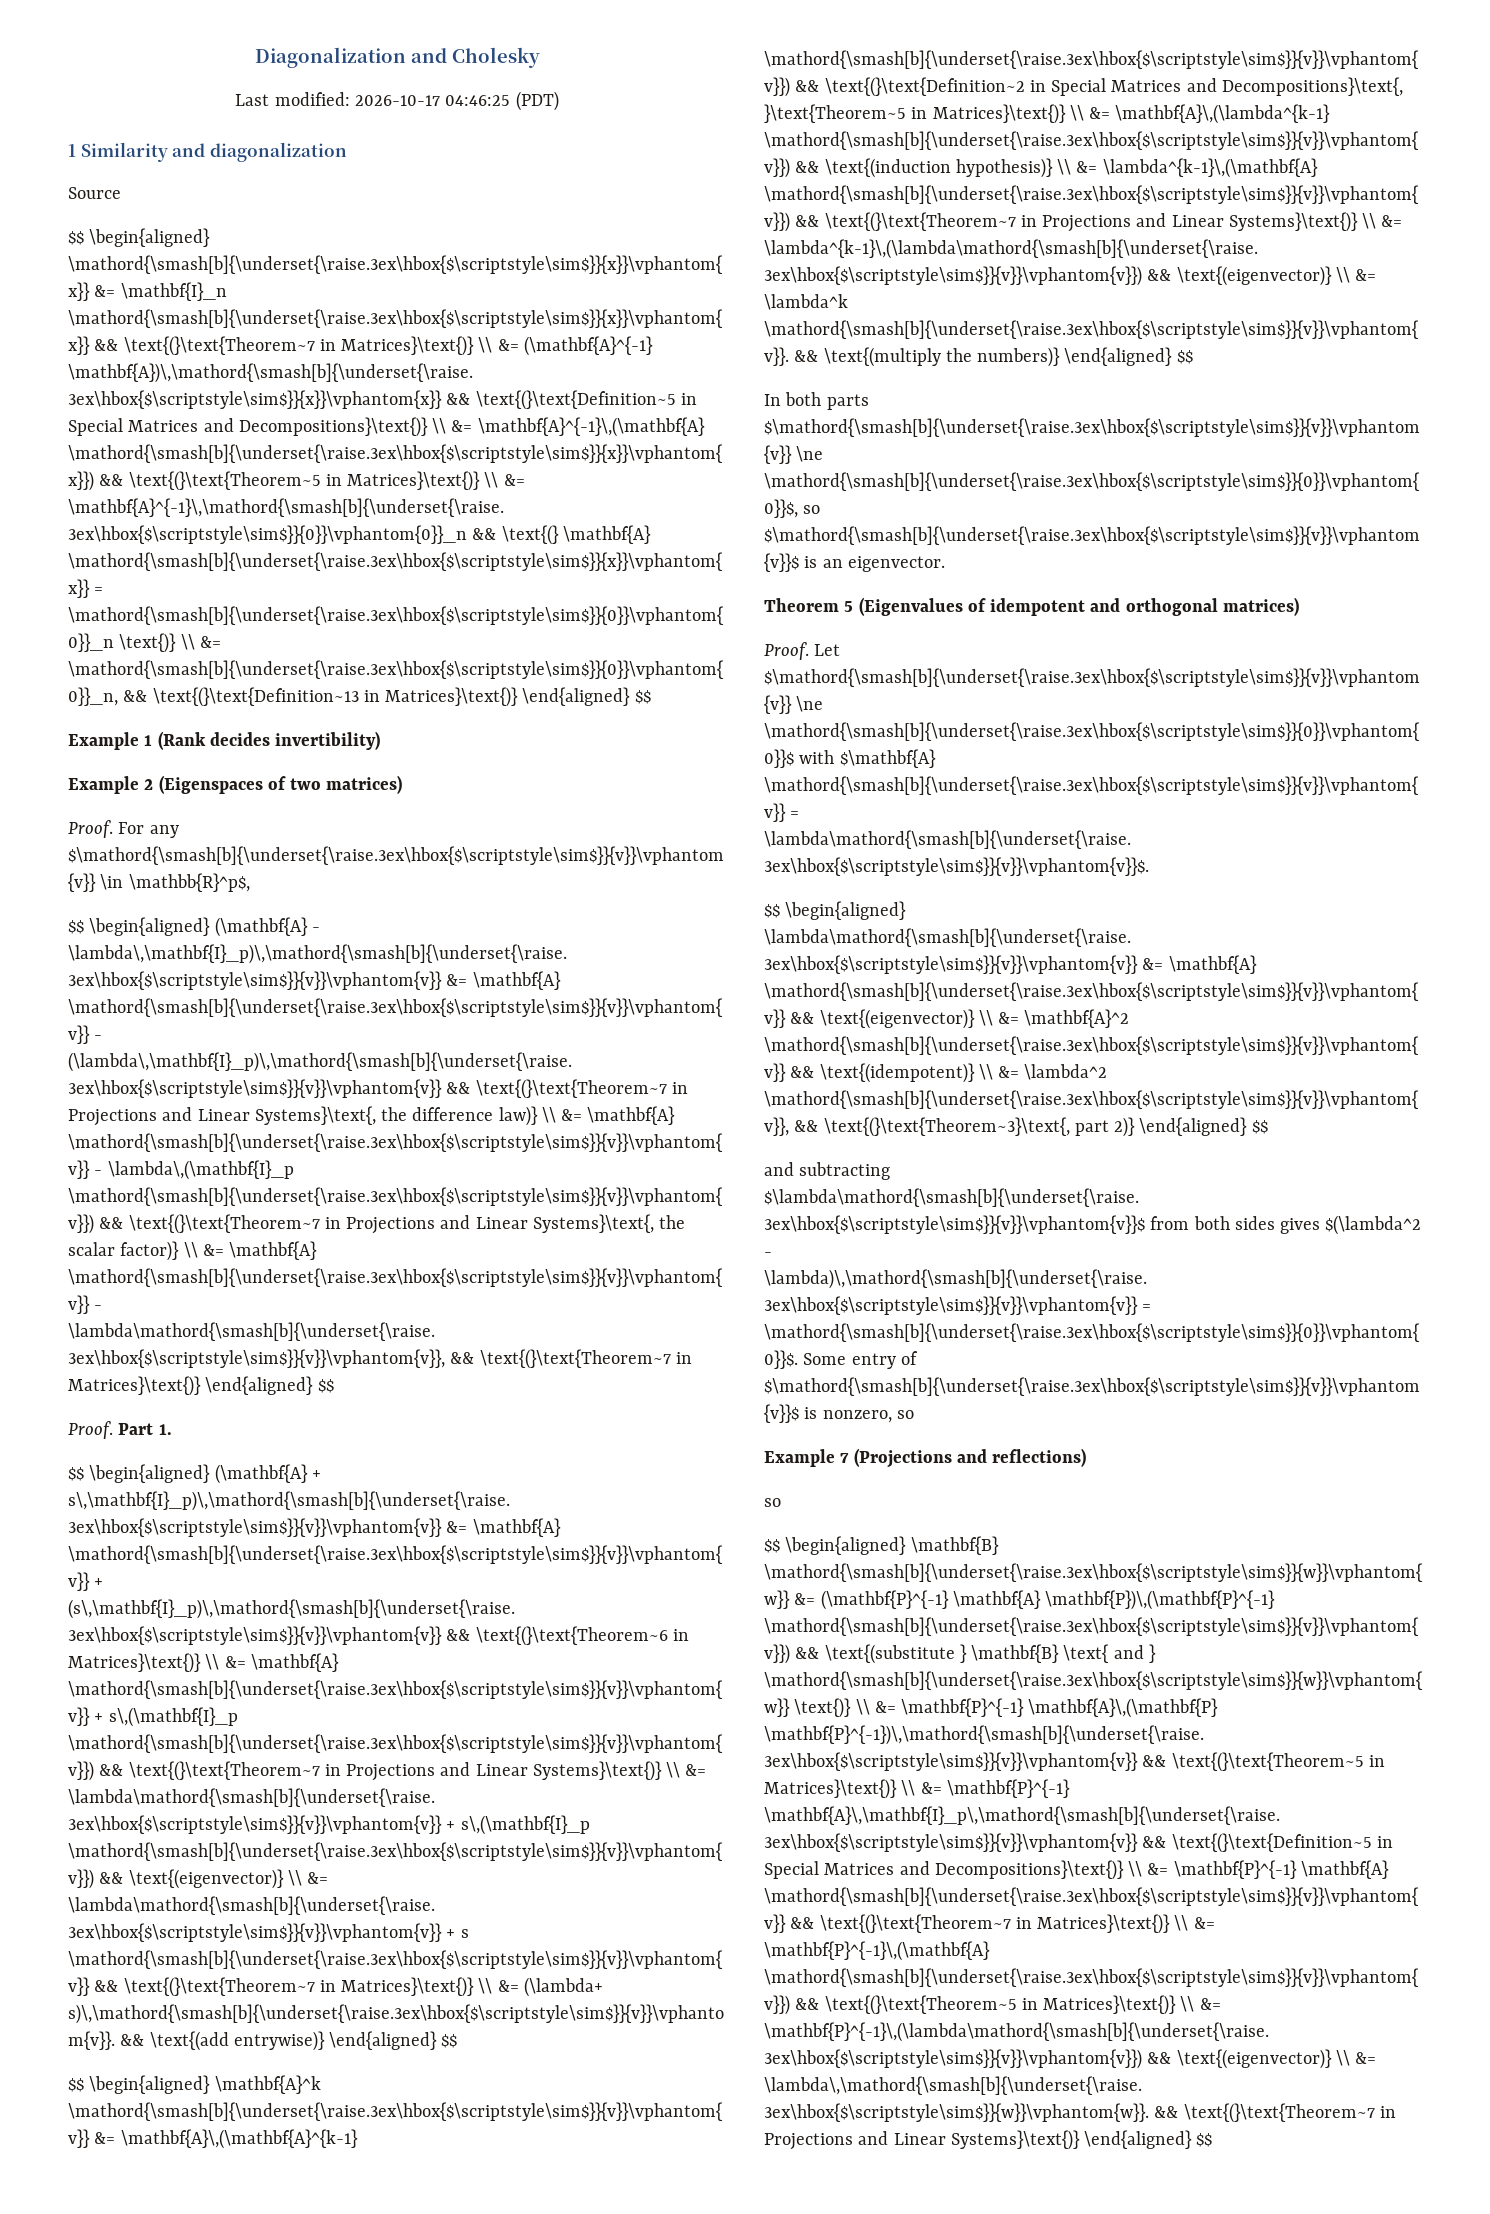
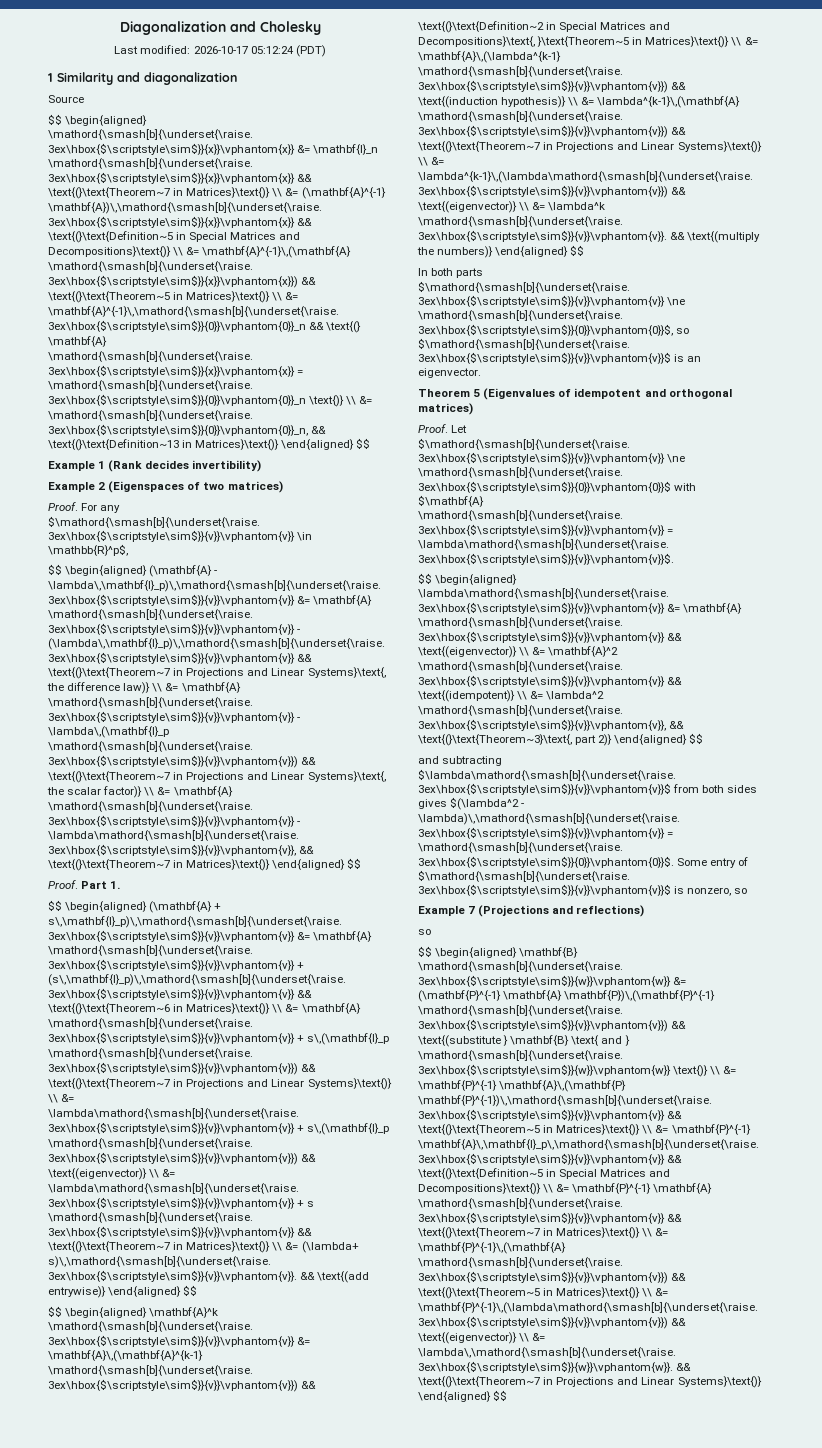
[445,95,511,106] 04:46:25 -> [250,46,294,54] 05:12:24

